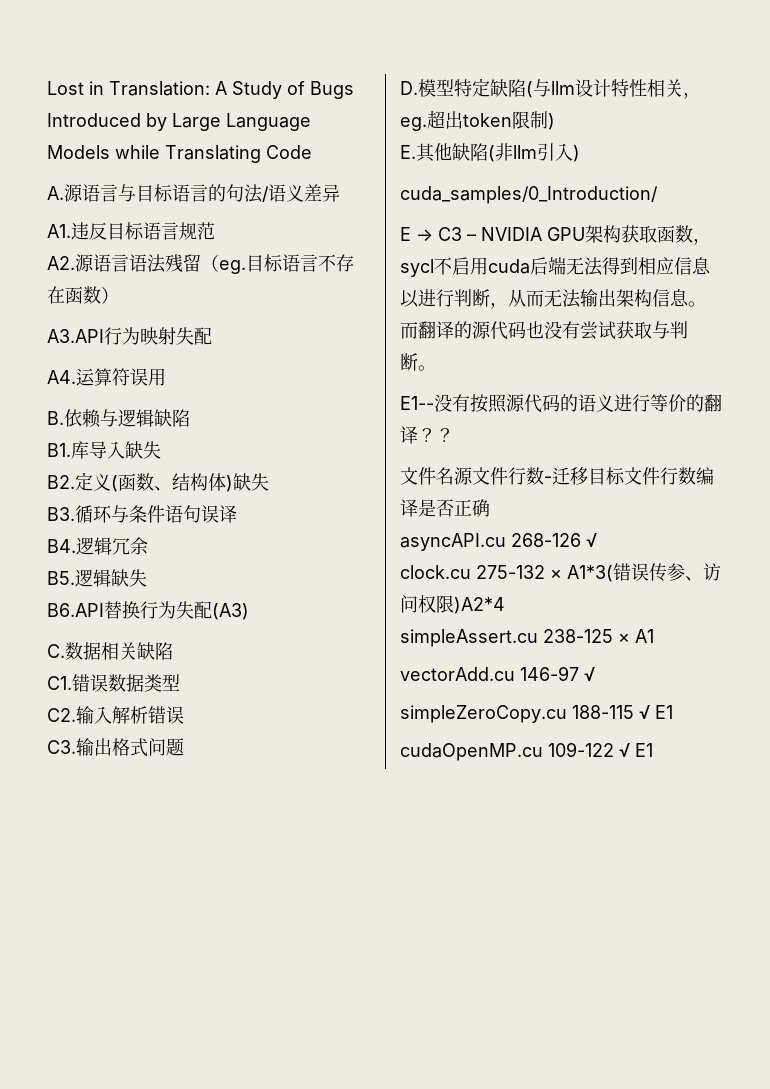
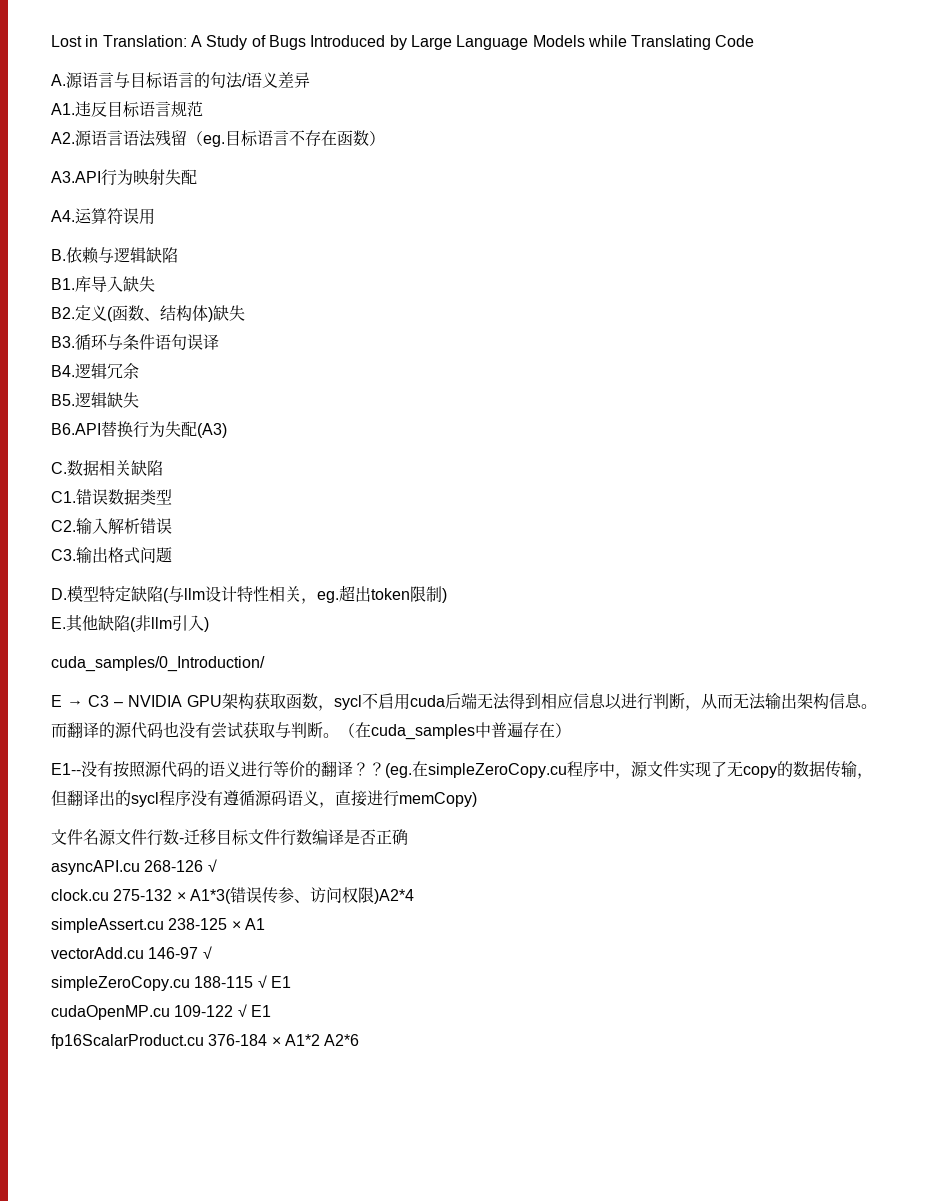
(436, 368) none -> [339,722,571,740] （在cuda_samples中普遍存在）
(454, 435) none -> [385,761,873,779] [51,790,477,808] (eg.在simpleZeroCopy.cu程序中，源文件实现了无copy的数据传输，但翻译出的sycl程序没有遵循源码语义，直接进行memCopy)
(653, 750) none -> [51,1034,360,1049] // fp16ScalarProduct.cu 376-184 × A1*2 A2*6

